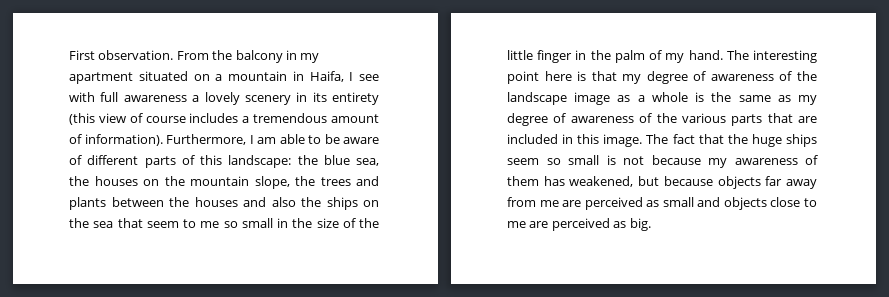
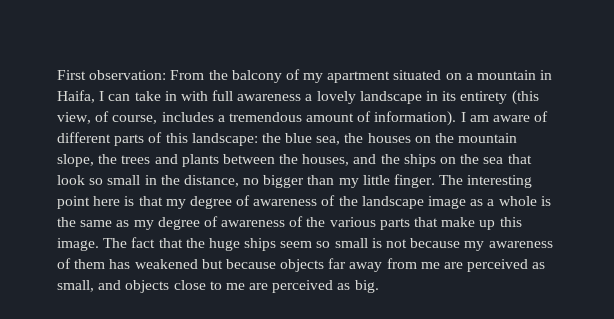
[98,50,174,60] observation. -> [89,70,167,80] observation:
[285,50,297,60] in -> [285,69,300,80] of
[359,74,379,81] see -> [108,91,177,101] can take in
[244,95,291,105] scenery -> [359,91,422,104] landscape
[98,113,186,123] view of course -> [57,111,158,124] view, of course,
[166,134,246,145] Furthermore, -> (457, 118) none
[279,134,340,144] able to be -> (489, 118) none
[194,197,296,207] houses and also -> [302,154,377,166] houses, and
[146,219,220,228] seem to me -> [57,175,85,185] look
[316,218,379,228] [507,50,723,63] size of the little finger in the palm of my hand. -> [183,174,436,188] distance, no bigger than my little finger.
[798,116,817,123] [507,134,574,144] are included in -> [441,217,496,230] make up
[569,176,634,187] weakened, -> [134,259,198,269] weakened
[662,197,694,207] small -> [57,280,94,292] small,

